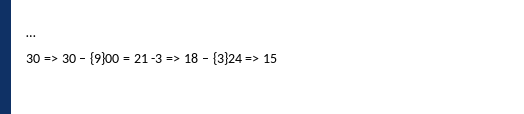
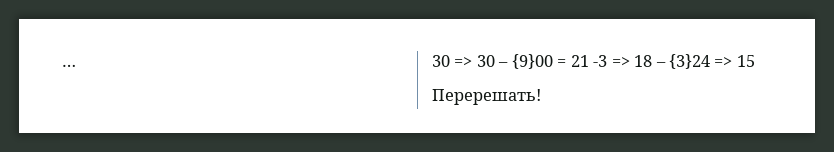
(278, 58) none -> [432,89,541,105] // Перерешать!

